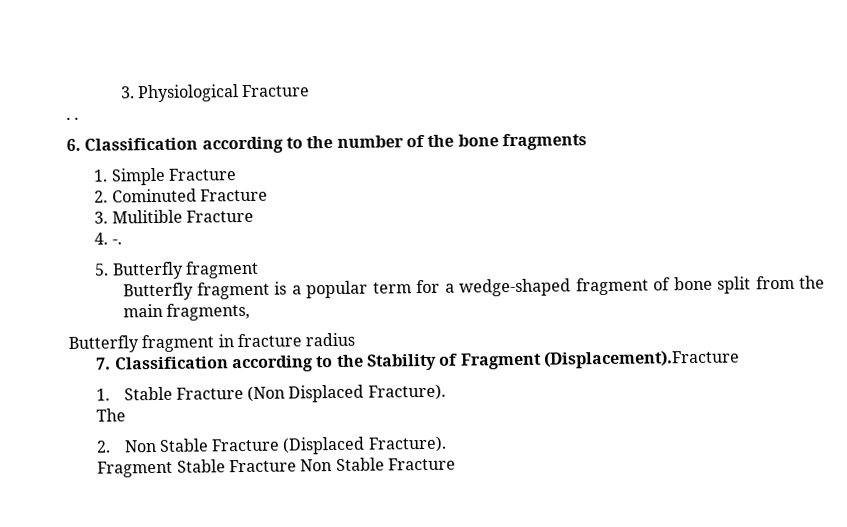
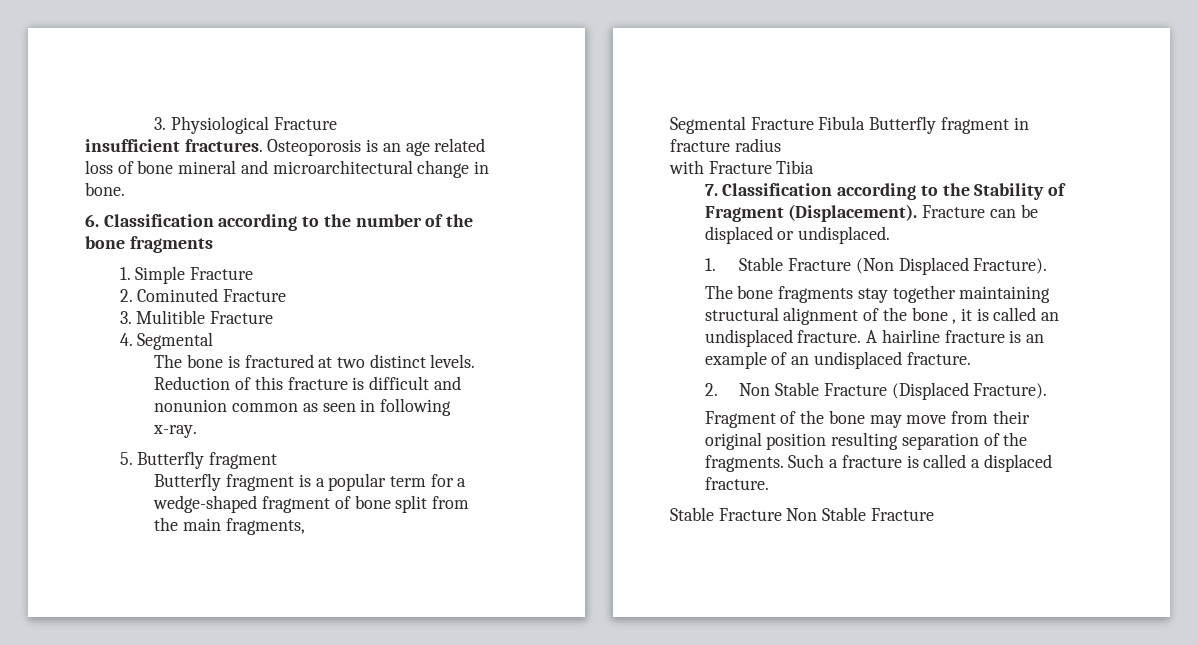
[66,116,80,120] . . -> [85,138,486,156] [85,160,490,178] [85,182,125,196] insufficient fractures. Osteoporosis is an age related loss of bone mineral and microarchitectural change in bone.
[111,239,122,245] -. -> [137,332,214,350] [154,354,476,368] [154,376,461,390] [154,398,452,416] [153,425,198,438] Segmental // The bone is fractured at two distinct levels. Reduction of this fracture is difficult and nonunion common as seen in following x-ray.
(250, 311) none -> [670,116,866,134] Segmental Fracture Fibula
(356, 339) none -> [669,160,815,174] // with Fracture Tibia
[542,349,740,369] (Displacement).Fracture -> [788,204,1038,222] [704,226,891,244] (Displacement). Fracture can be displaced or undisplaced.
(127, 415) none -> [737,285,1051,303] [704,307,1060,325] [704,329,1045,347] [704,351,971,369] bone fragments stay together maintaining structural alignment of the bone , it is called an undisplaced fracture. A hairline fracture is an example of an undisplaced fracture.
(174, 469) none -> [780,410,1030,428] [704,432,1028,450] [704,454,1052,472] [704,477,769,490] of the bone may move from their original position resulting separation of the fragments. Such a fracture is called a displaced fracture. //

